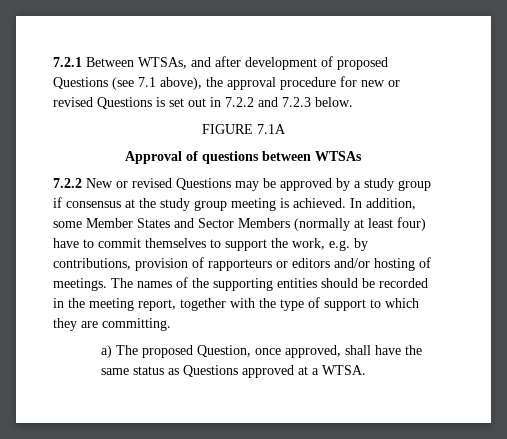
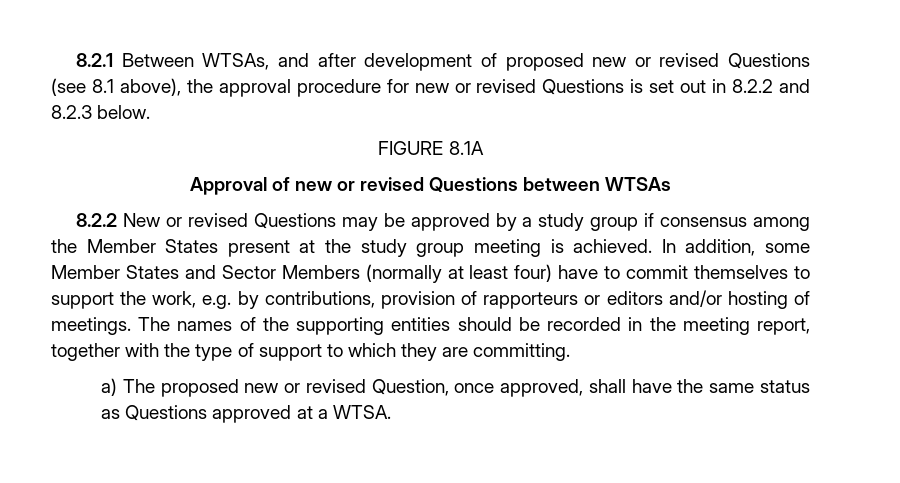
[53,57,82,67] 7.2.1 -> [76,53,114,67] 8.2.1
(388, 63) none -> [592,53,720,67] new or revised
[138,77,156,87] 7.1 -> [91,79,114,93] 8.1
[225,97,311,107] 7.2.2 and 7.2.3 -> [732,79,810,93] [51,105,92,119] 8.2.2 and 8.2.3
[256,124,286,134] 7.1A -> [448,141,484,155] 8.1A
[202,151,259,164] questions -> [294,177,519,192] new or revised Questions
[53,178,82,188] 7.2.2 -> [76,213,118,227] 8.2.2
(121, 204) none -> [752,217,810,231] [51,239,290,257] among the Member States present
(193, 351) none -> [244,379,366,393] new or revised

